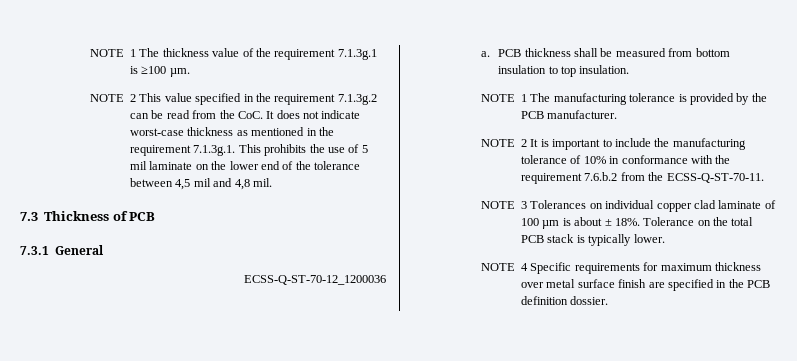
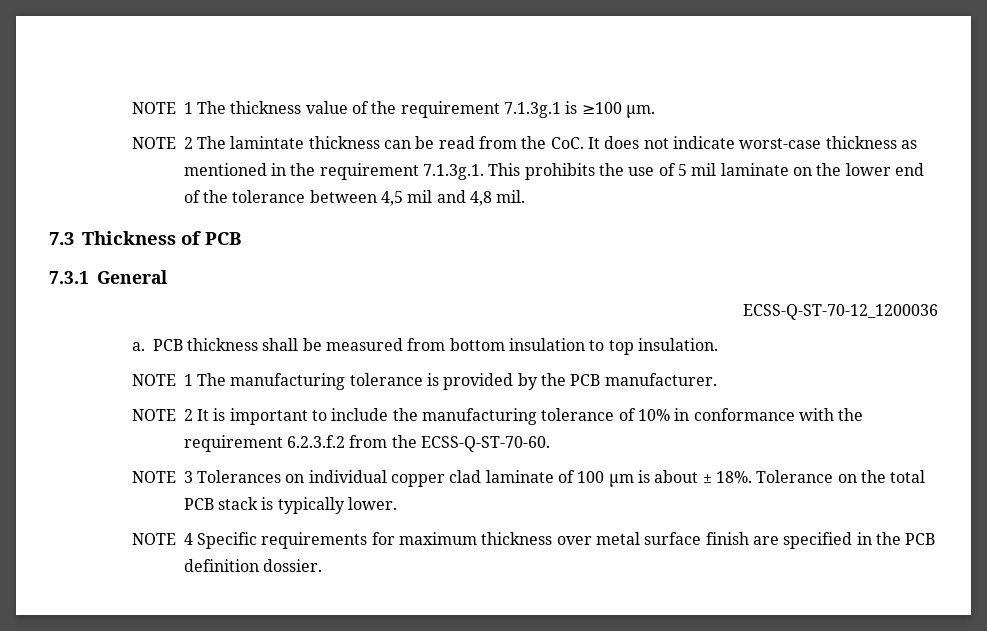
[139,93,377,105] This value specified in the requirement 7.1.3g.2 -> [197,136,380,149] The lamintate thickness
[584,172,764,183] 7.6.b.2 from the ECSS-Q-ST-70-11. -> [287,435,551,452] 6.2.3.f.2 from the ECSS-Q-ST-70-60.

